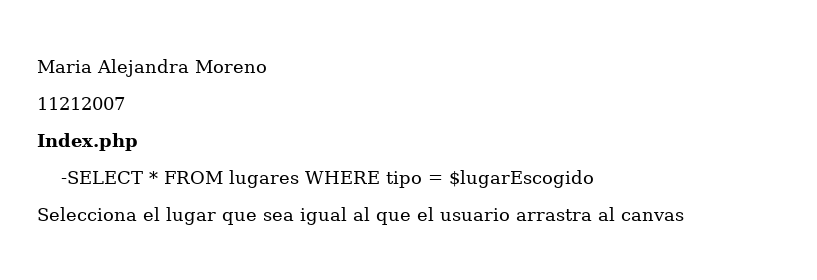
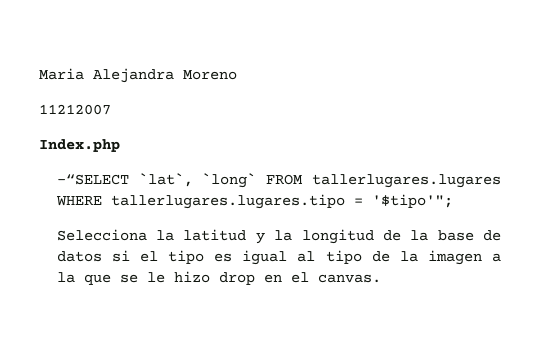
[61,170,595,188] [37,207,684,225] -SELECT * FROM lugares WHERE tipo = $lugarEscogido // Selecciona el lugar que sea igual al que el usuario arrastra al canvas -> [56,173,502,188] [55,194,453,209] [56,229,502,244] [56,250,502,265] [56,271,381,285] -“SELECT `lat`, `long` FROM tallerlugares.lugares WHERE tallerlugares.lugares.tipo = '$tipo'"; // Selecciona la latitud y la longitud de la base de datos si el tipo es igual al tipo de la imagen a la que se le hizo drop en el canvas.

